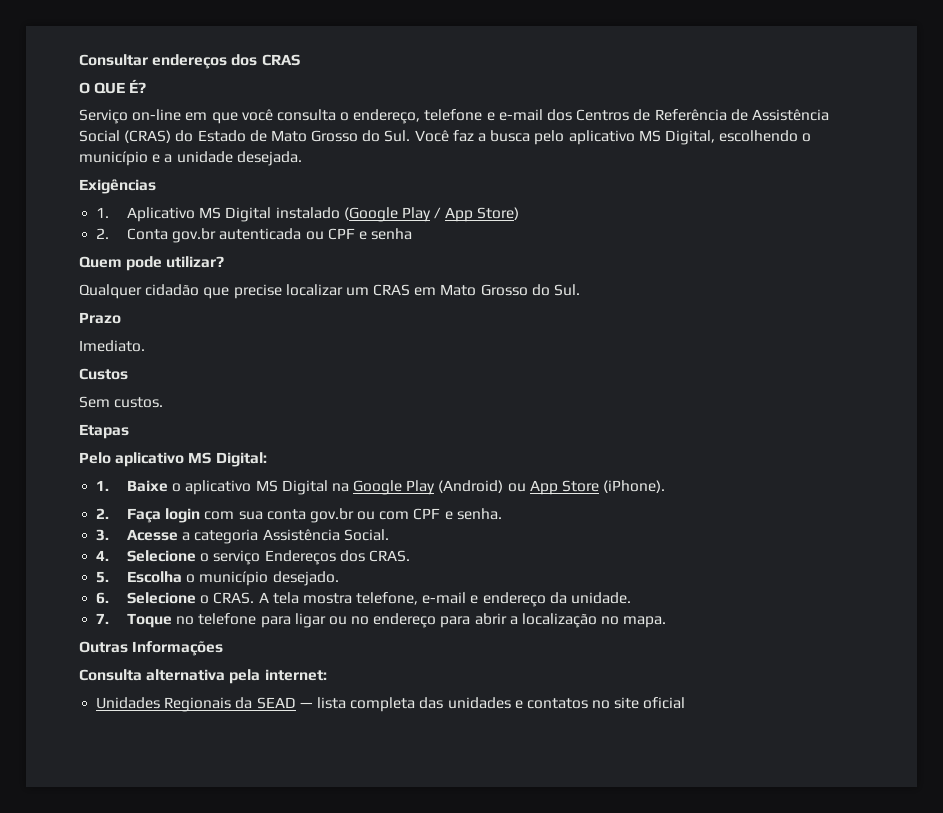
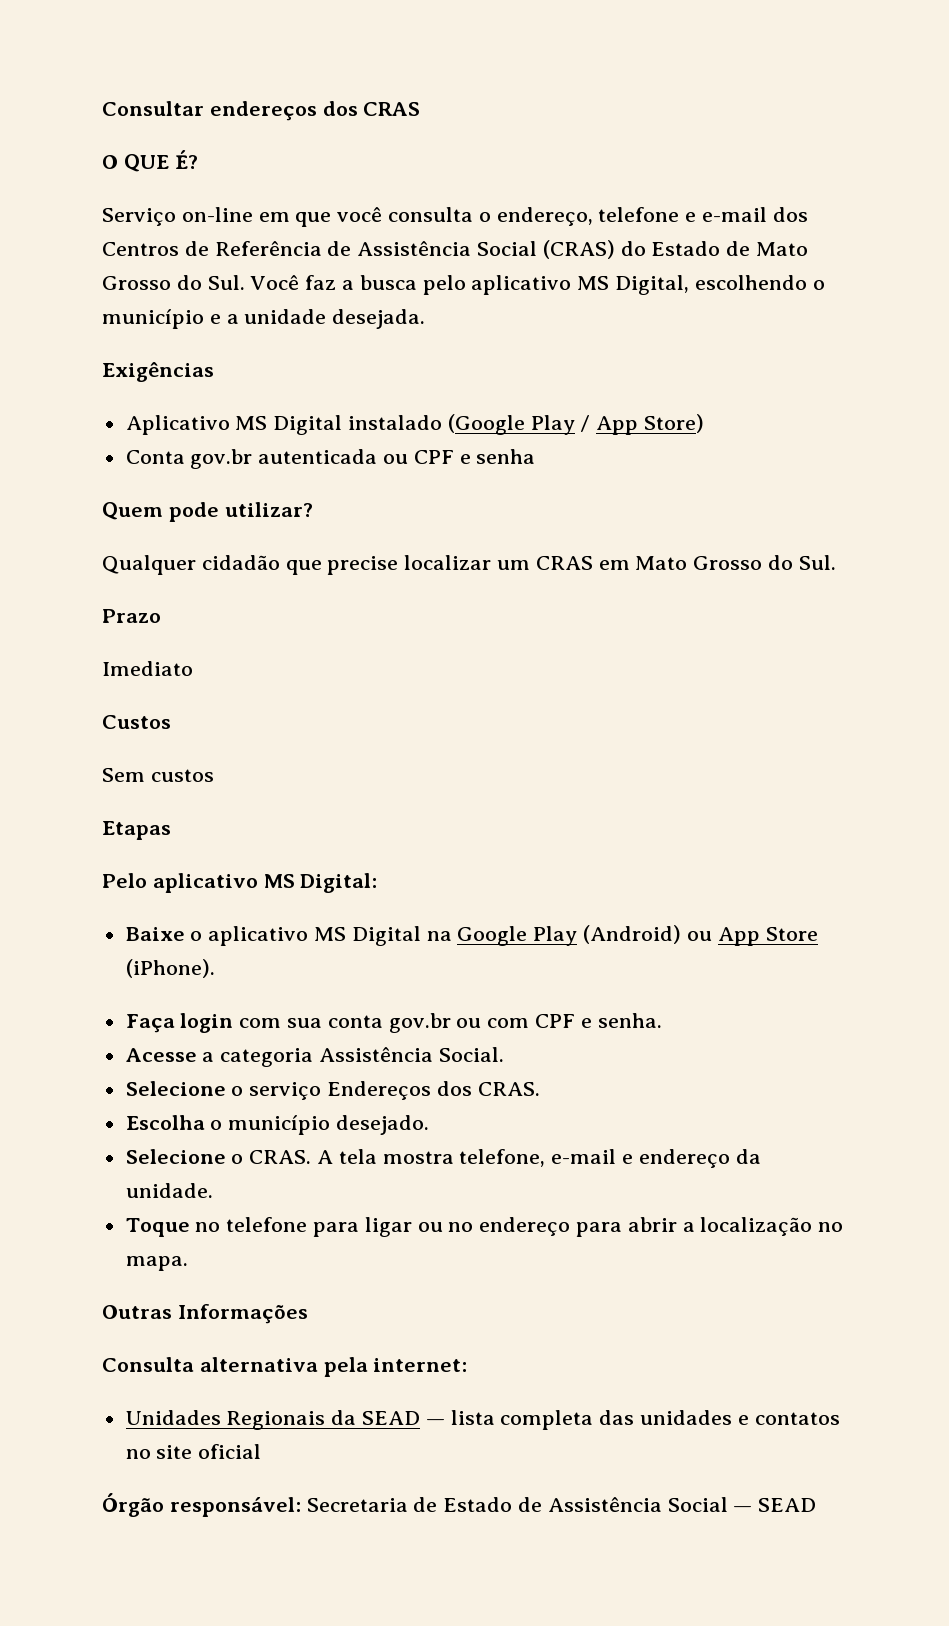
[96,207,110,218] 1. -> (214, 372) none
[96,228,110,239] 2. -> (705, 423) none
[79,340,145,352] Imediato. -> [102,661,193,676] Imediato
[114,397,164,408] custos. -> [150,769,214,782] custos
[96,480,110,491] 1. -> (378, 883) none
[96,508,110,519] 2. -> (215, 968) none
[96,529,110,541] 3. -> (662, 1020) none
[96,550,110,561] 4. -> (504, 1054) none
[96,571,110,583] 5. -> (540, 1089) none
[96,592,110,604] 6. -> (430, 1125) none
[96,613,110,624] 7. -> (213, 1190) none
(686, 703) none -> [102,1493,817,1517] // Órgão responsável: Secretaria de Estado de Assistência Social — SEAD

